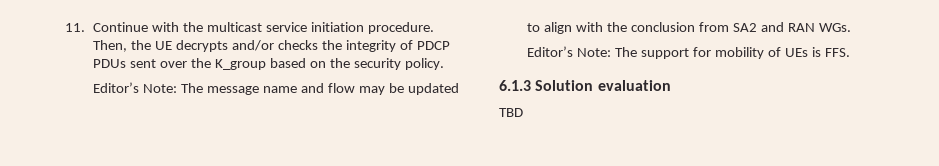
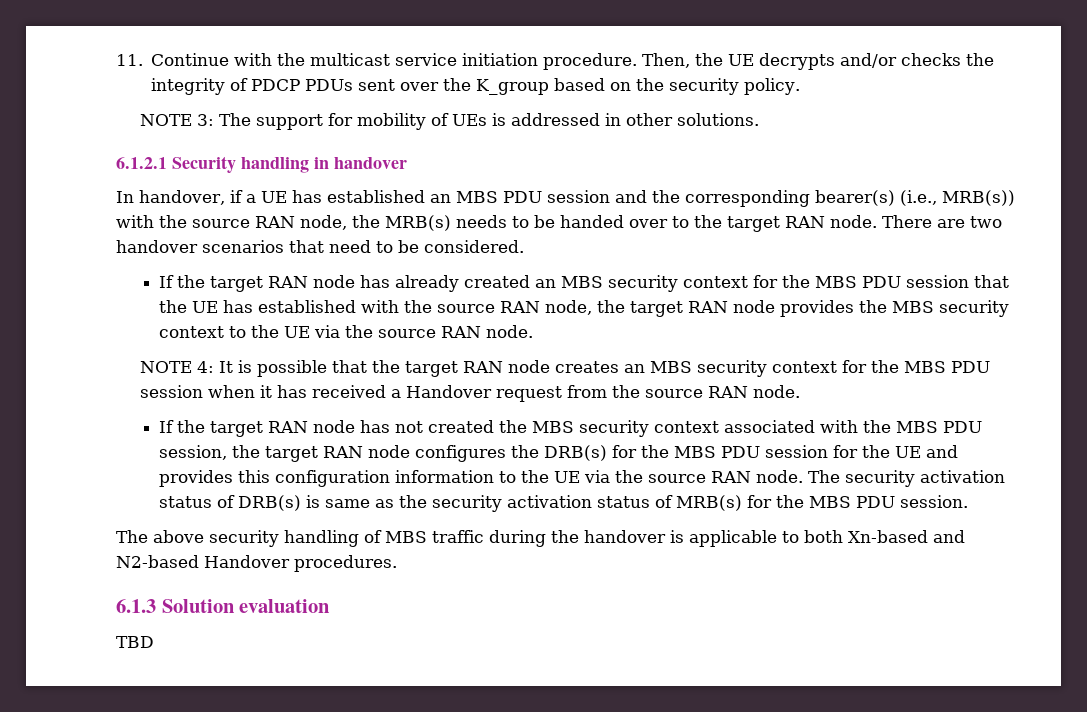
[93,82,459,95] [527,22,851,34] [527,46,612,57] Editor’s Note: The message name and flow may be updated to align with the conclusion from SA2 and RAN WGs. // Editor’s Note: -> [140,114,215,126] NOTE 3:
[824,48,850,57] FFS. -> [511,113,760,126] [116,156,407,173] [116,190,1015,207] [116,215,1002,232] [116,240,524,253] [158,275,1009,292] [158,300,1009,317] [158,325,533,338] [140,360,991,377] [140,385,801,402] [158,420,982,437] [158,445,958,462] [158,470,1005,487] [158,495,968,512] [116,530,965,547] [116,555,397,572] addressed in other solutions. // 6.1.2.1 Security handling in handover // In handover, if a UE has established an MBS PDU session and the corresponding bearer(s) (i.e., MRB(s)) with the source RAN node, the MRB(s) needs to be handed over to the target RAN node. There are two handover scenarios that need to be considered. // If the target RAN node has already created an MBS security context for the MBS PDU session that the UE has established with the source RAN node, the target RAN node provides the MBS security context to the UE via the source RAN node. // NOTE 4: It is possible that the target RAN node creates an MBS security context for the MBS PDU session when it has received a Handover request from the source RAN node. // If the target RAN node has not created the MBS security context associated with the MBS PDU session, the target RAN node configures the DRB(s) for the MBS PDU session for the UE and provides this configuration information to the UE via the source RAN node. The security activation status of DRB(s) is same as the security activation status of MRB(s) for the MBS PDU session. // The above security handling of MBS traffic during the handover is applicable to both Xn-based and N2-based Handover procedures.

